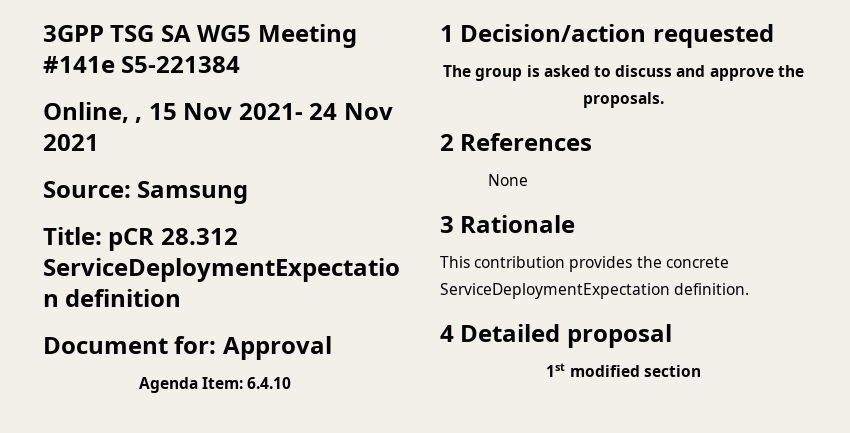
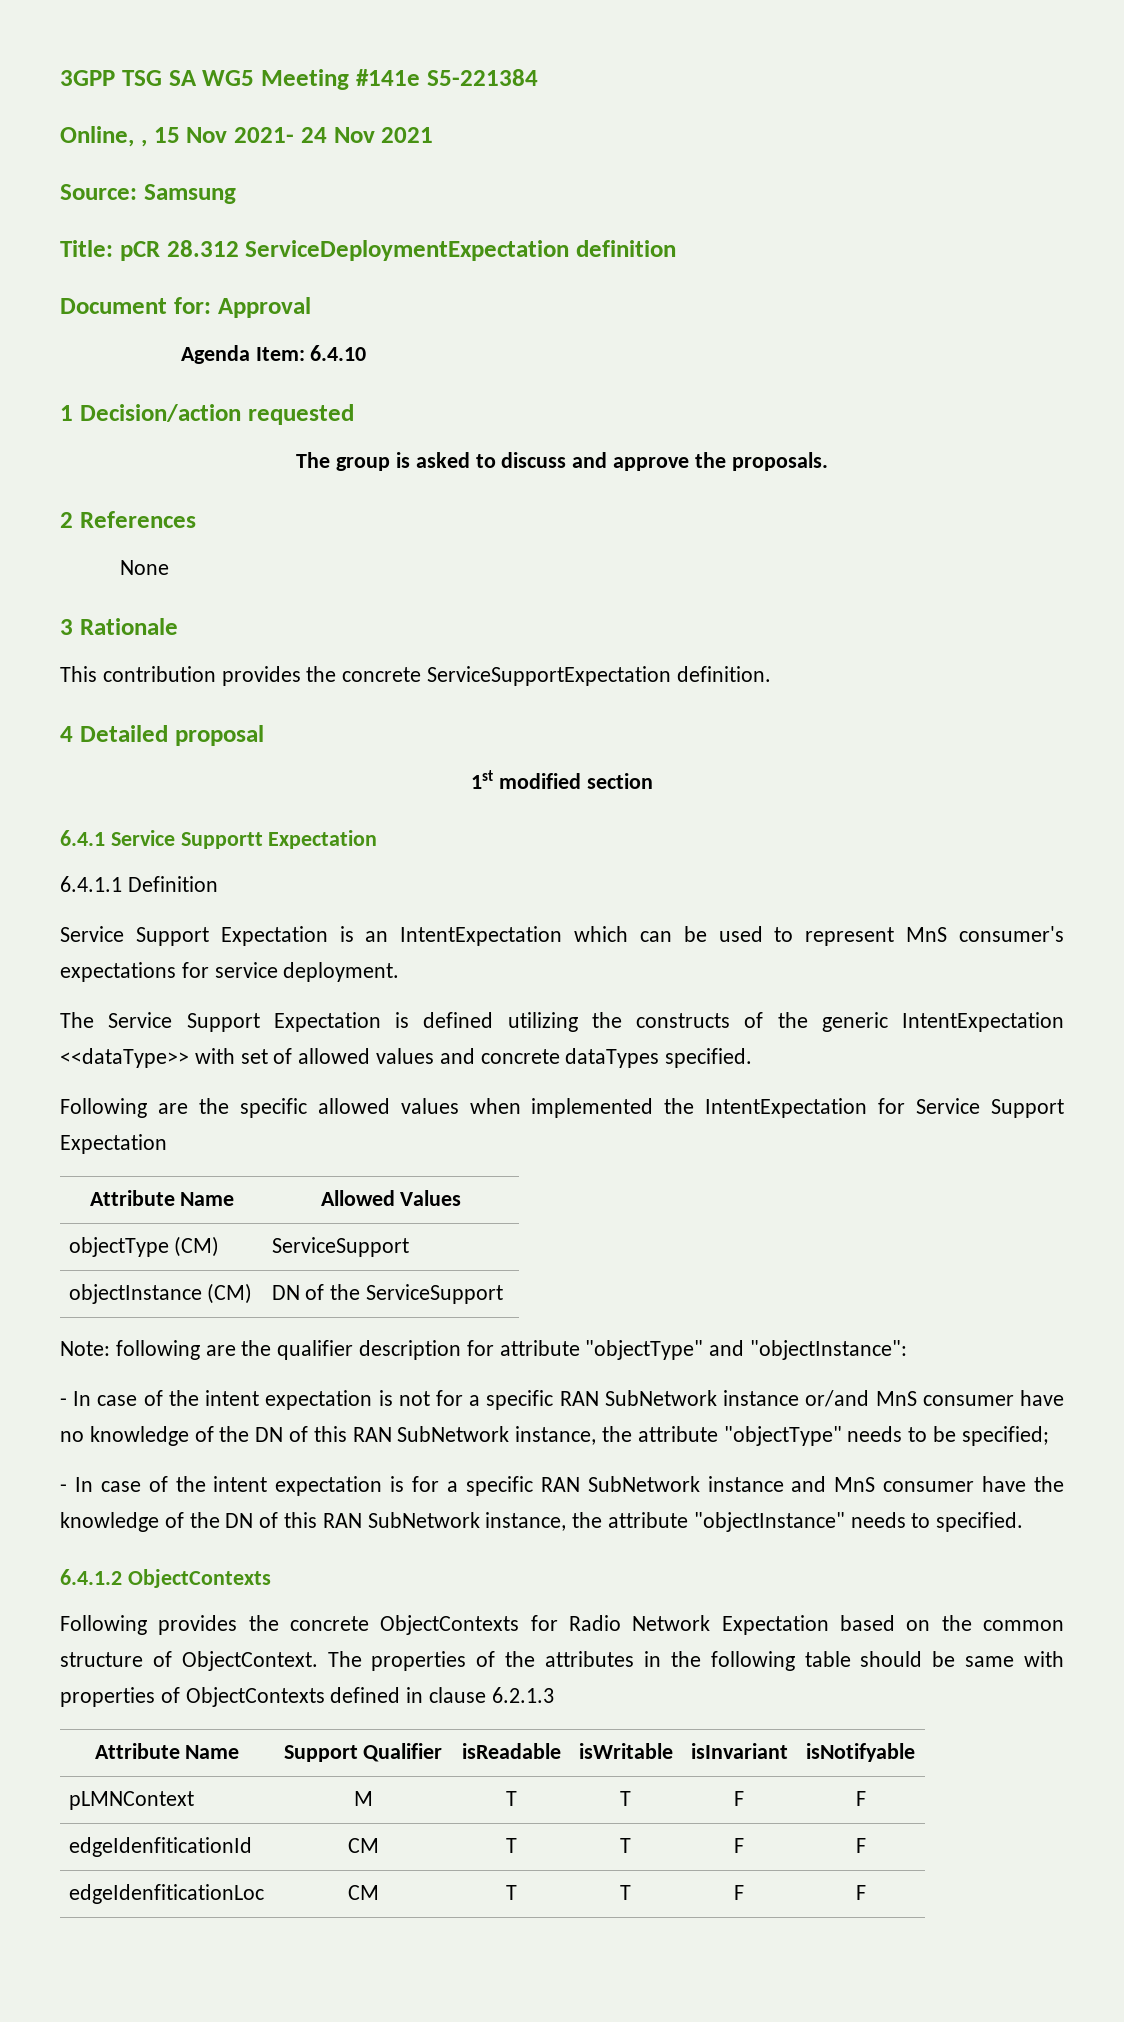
[440,283,670,299] ServiceDeploymentExpectation -> [427,666,672,686] ServiceSupportExpectation
(701, 371) none -> [60,830,378,849] [60,876,218,892] [60,926,1064,946] [60,962,400,982] [60,1012,1064,1032] [60,1048,753,1068] [60,1098,1064,1118] [60,1134,167,1154] [89,1190,235,1206] [320,1190,462,1206] [68,1236,220,1257] [271,1237,409,1257] [68,1283,253,1304] [271,1284,504,1304] [60,1340,908,1360] [60,1390,1064,1410] [60,1426,1049,1446] [60,1476,1065,1496] [60,1512,1024,1532] [60,1569,271,1588] [60,1615,1064,1635] [60,1651,1064,1671] [60,1687,554,1707] [94,1743,240,1759] [283,1743,443,1762] [461,1743,561,1759] [578,1743,673,1759] [690,1743,788,1759] [806,1743,915,1762] [68,1791,194,1810] [353,1791,373,1806] [505,1791,517,1806] [620,1791,631,1806] [734,1791,744,1806] [855,1791,866,1806] [68,1837,252,1857] [347,1838,379,1853] [505,1838,517,1853] [620,1838,631,1853] [734,1838,744,1853] [855,1838,866,1853] [68,1884,264,1904] [347,1885,379,1900] [505,1885,517,1900] [620,1885,631,1900] [734,1885,744,1900] [855,1885,866,1900] // 6.4.1 Service Supportt Expectation // 6.4.1.1 Definition // Service Support Expectation is an IntentExpectation which can be used to represent MnS consumer's expectations for service deployment. // The Service Support Expectation is defined utilizing the constructs of the generic IntentExpectation <<dataType>> with set of allowed values and concrete dataTypes specified. // Following are the specific allowed values when implemented the IntentExpectation for Service Support Expectation // Attribute Name | Allowed Values // objectType (CM) | ServiceSupport // objectInstance (CM) | DN of the ServiceSupport // Note: following are the qualifier description for attribute "objectType" and "objectInstance": // - In case of the intent expectation is not for a specific RAN SubNetwork instance or/and MnS consumer have no knowledge of the DN of this RAN SubNetwork instance, the attribute "objectType" needs to be specified; // - In case of the intent expectation is for a specific RAN SubNetwork instance and MnS consumer have the knowledge of the DN of this RAN SubNetwork instance, the attribute "objectInstance" needs to specified. // 6.4.1.2 ObjectContexts // Following provides the concrete ObjectContexts for Radio Network Expectation based on the common structure of ObjectContext. The properties of the attributes in the following table should be same with properties of ObjectContexts defined in clause 6.2.1.3 // Attribute Name | Support Qualifier | isReadable | isWritable | isInvariant | isNotifyable // pLMNContext | M | T | T | F | F // edgeIdenfiticationId | CM | T | T | F | F // edgeIdenfiticationLoc | CM | T | T | F | F

